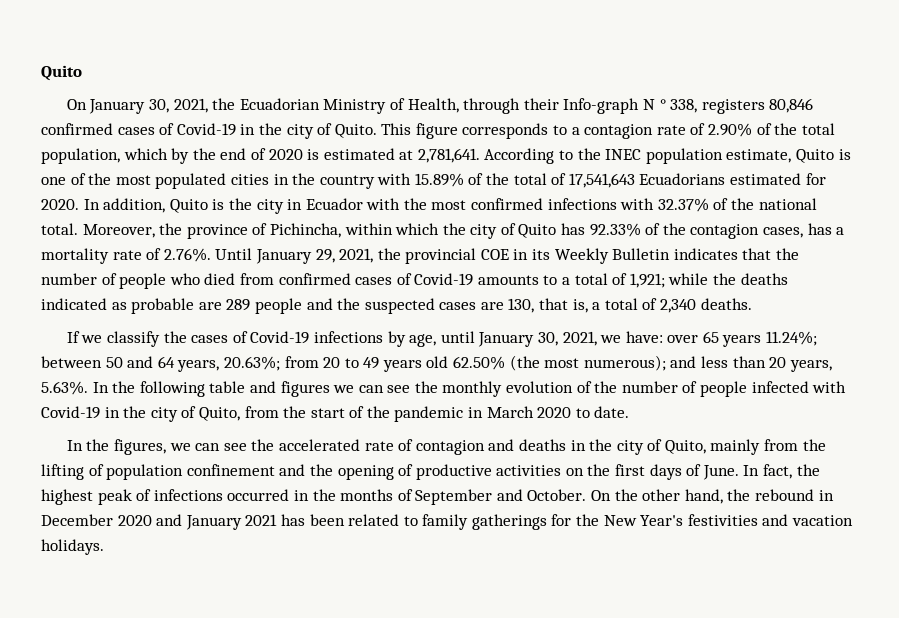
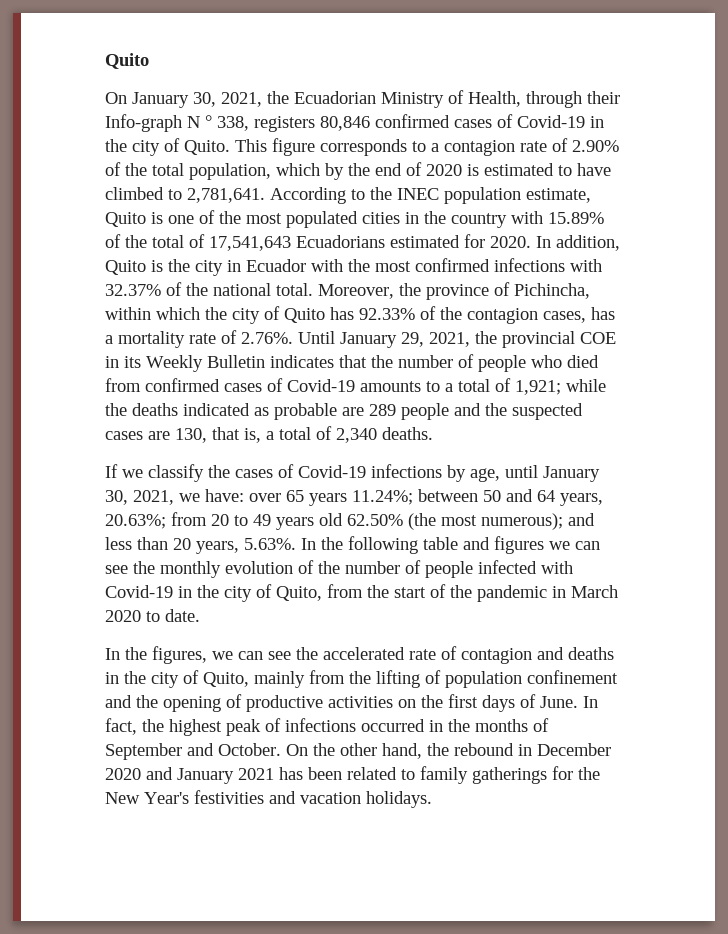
[399,150,414,160] at -> [558,163,611,176] [105,187,182,200] to have climbed to

